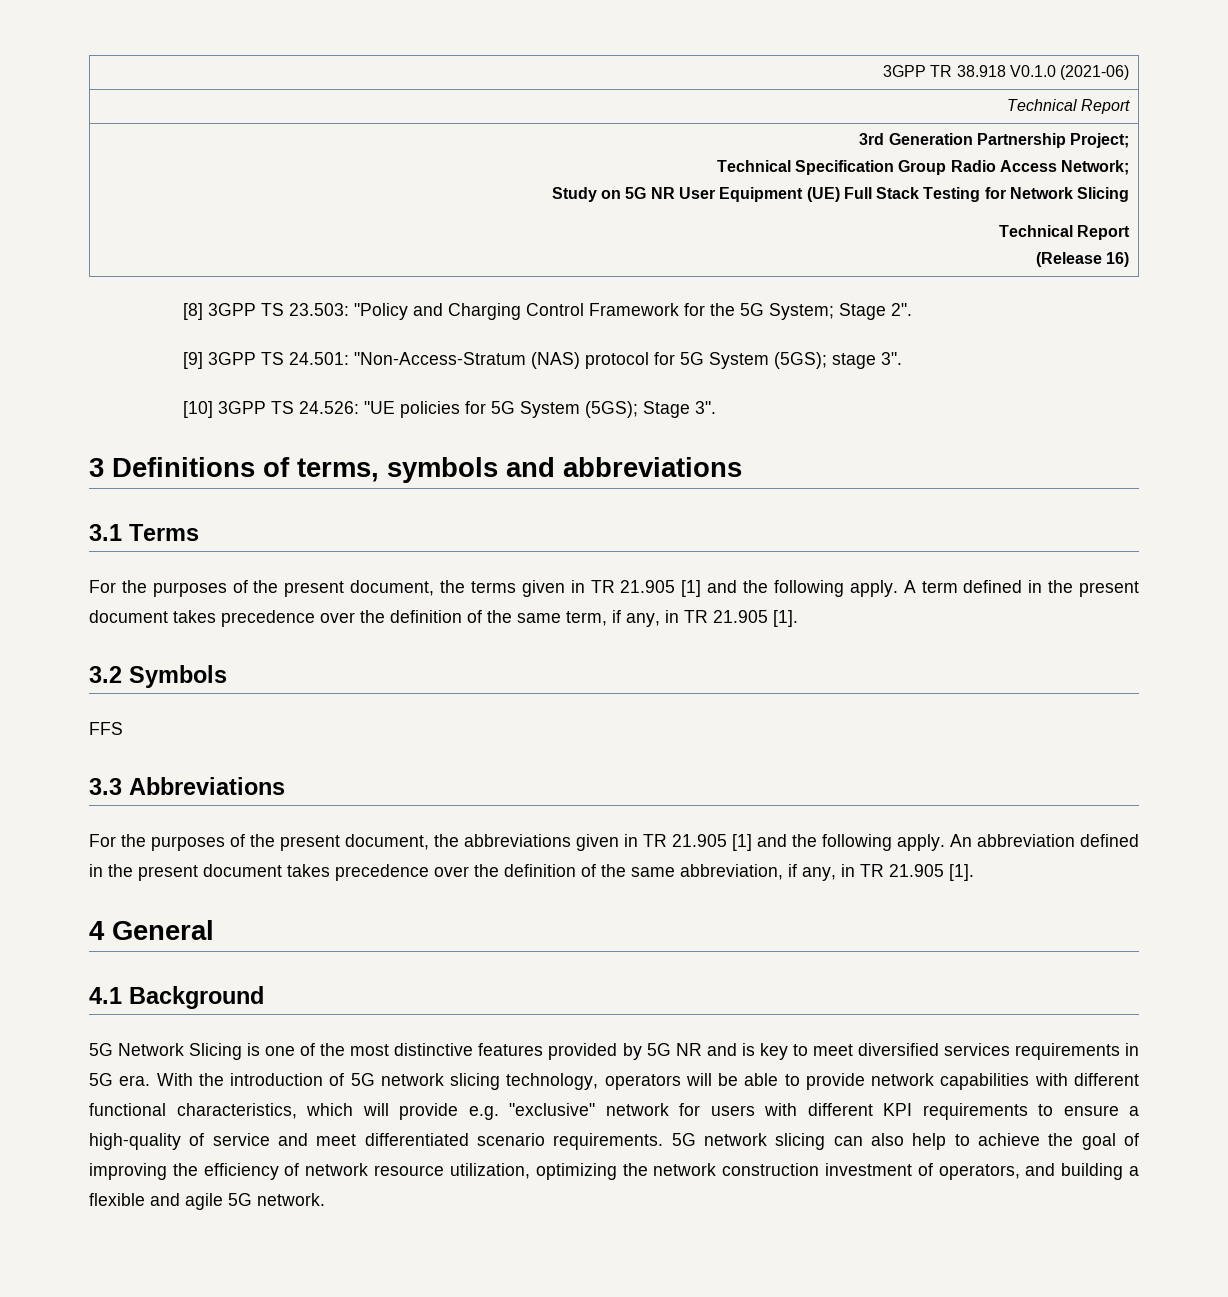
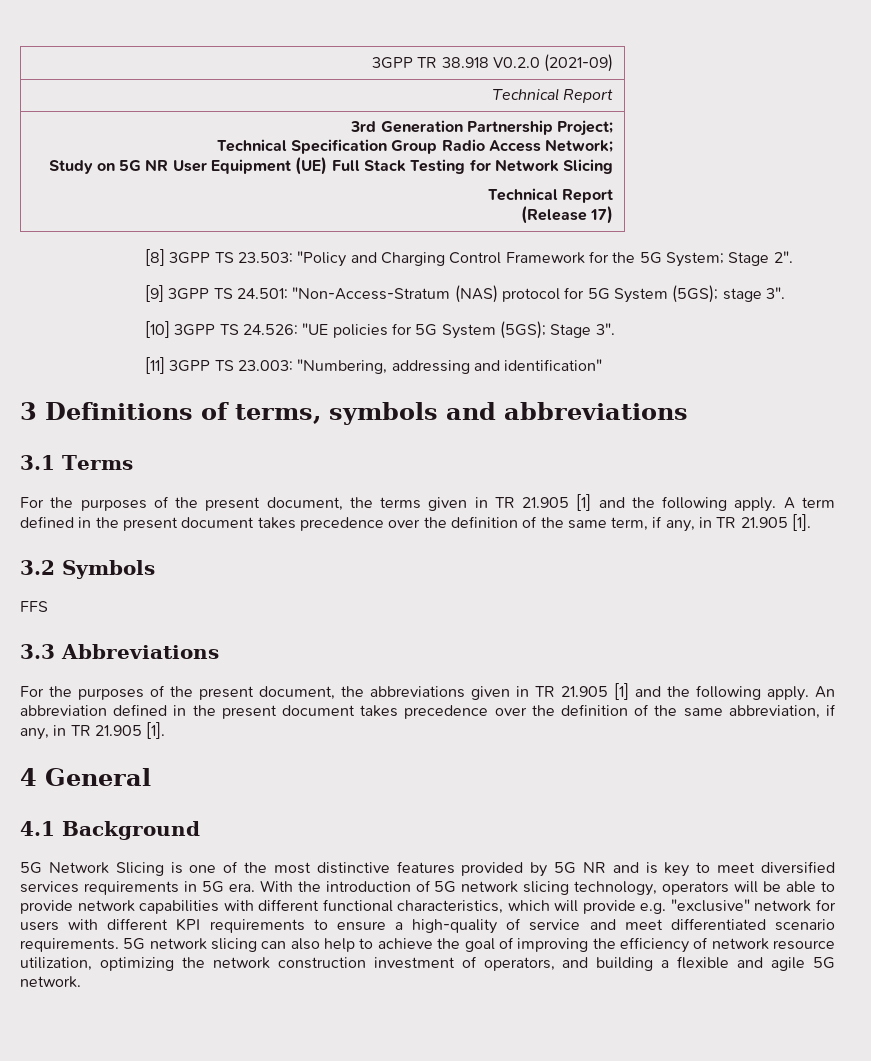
[1010,65,1130,80] V0.1.0 (2021-06) -> [493,54,614,72] V0.2.0 (2021-09)
[1106,252,1130,267] 16) -> [590,206,614,224] 17)
(717, 407) none -> [145,357,603,374] // [11] 3GPP TS 23.003: "Numbering, addressing and identification"

